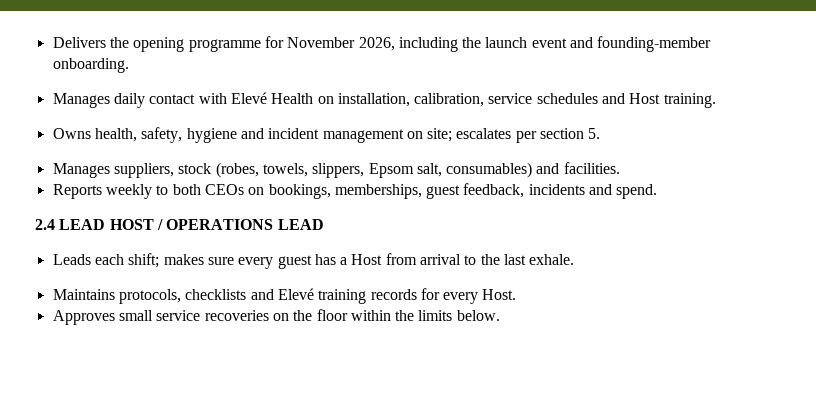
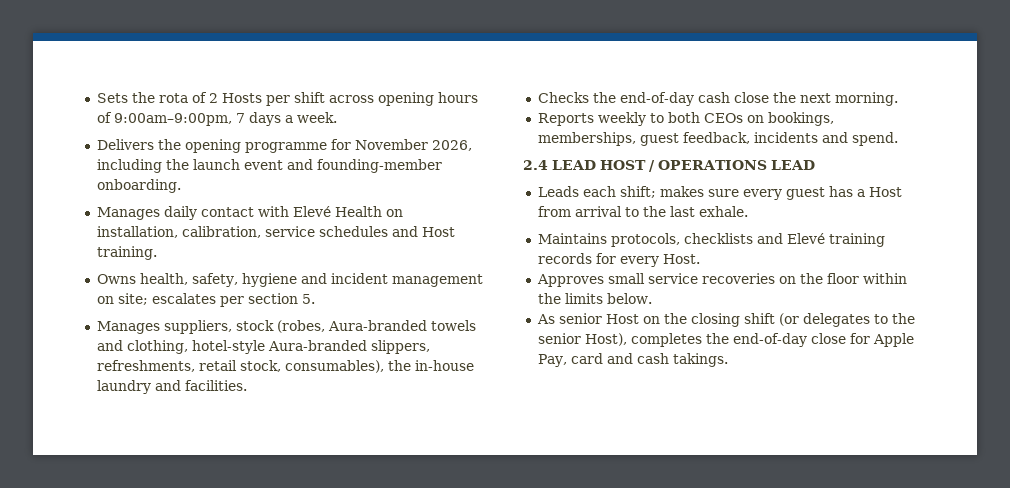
(52, 42) none -> [96,92,478,106] [96,112,337,126] Sets the rota of 2 Hosts per shift across opening hours of 9:00am–9:00pm, 7 days a week. //
[262,162,620,178] towels, slippers, Epsom salt, consumables) and facilities. -> [327,320,476,331] [96,340,430,354] [96,360,474,373] [96,380,247,394] [537,92,898,106] Aura-branded towels and clothing, hotel-style Aura-branded slippers, refreshments, retail stock, consumables), the in-house laundry and facilities. // Checks the end-of-day cash close the next morning.
(500, 315) none -> [536,313,915,327] [537,333,914,347] [537,353,728,367] // As senior Host on the closing shift (or delegates to the senior Host), completes the end-of-day close for Apple Pay, card and cash takings.

